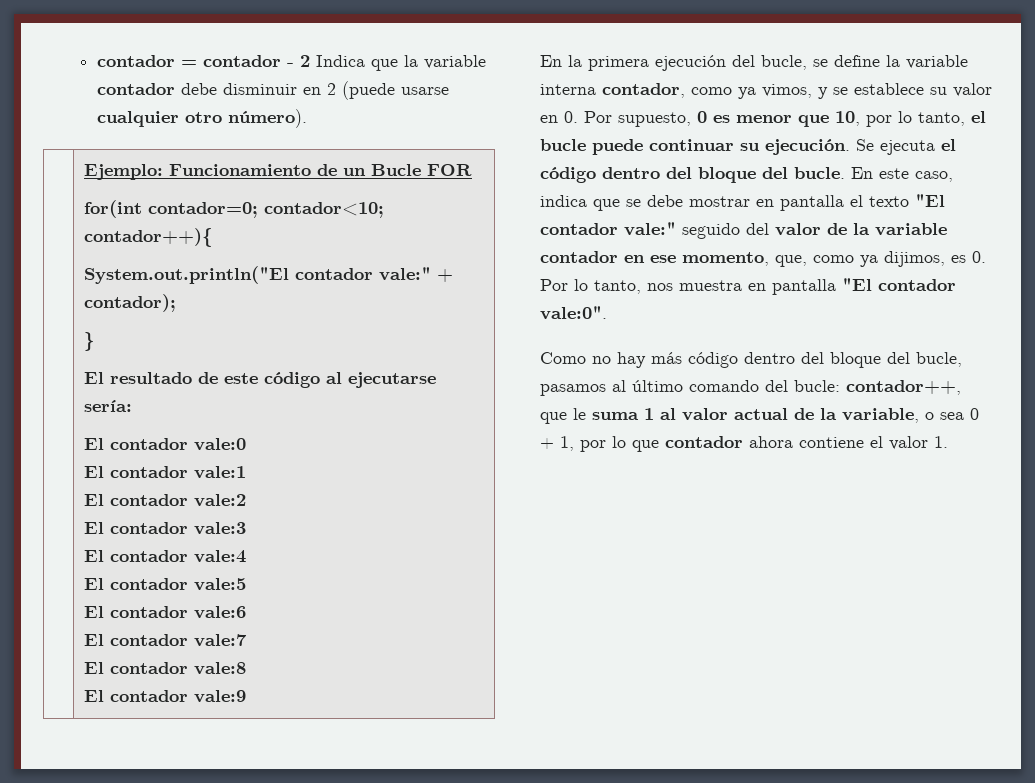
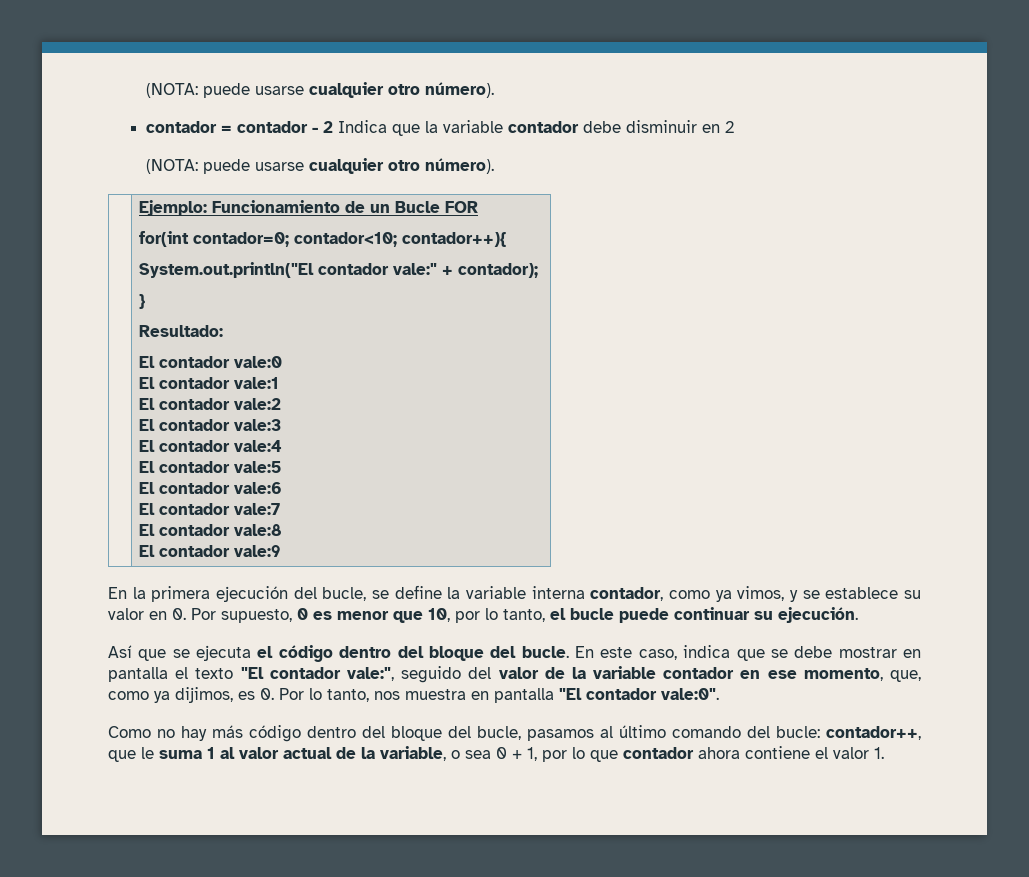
(96, 61) none -> [146,82,495,98] (NOTA: puede usarse cualquier otro número). //
[341,81,395,100] (puede -> [146,159,251,174] // (NOTA: puede
[83,372,436,388] [83,400,132,412] El resultado de este código al ejecutarse sería: -> [138,325,223,337] Resultado:
[856,139,874,151] Se -> [108,645,190,661] // Así que se
[624,222,676,236] vale:" -> [346,667,394,681] vale:",

